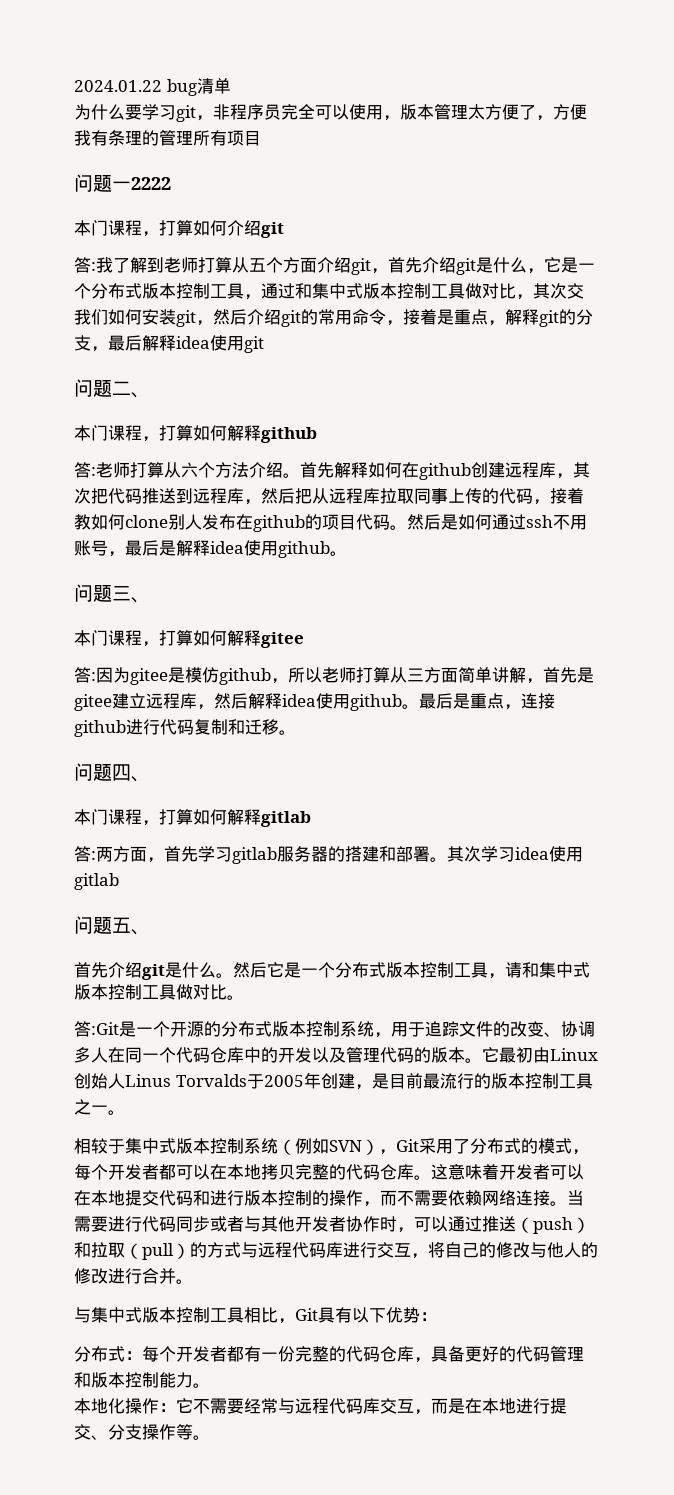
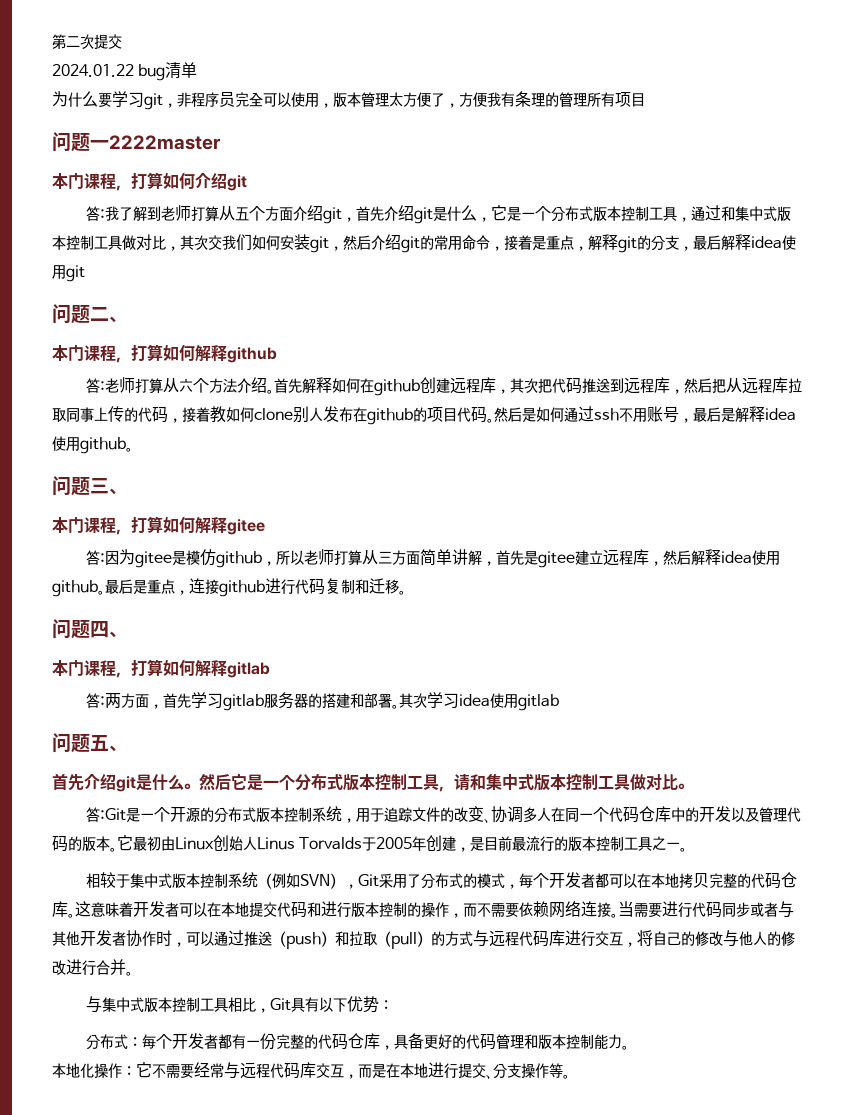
(74, 86) none -> [52,34,122,50] 第二次提交 //
[131,177,171,190] 2222 -> [109,135,221,150] 2222master

